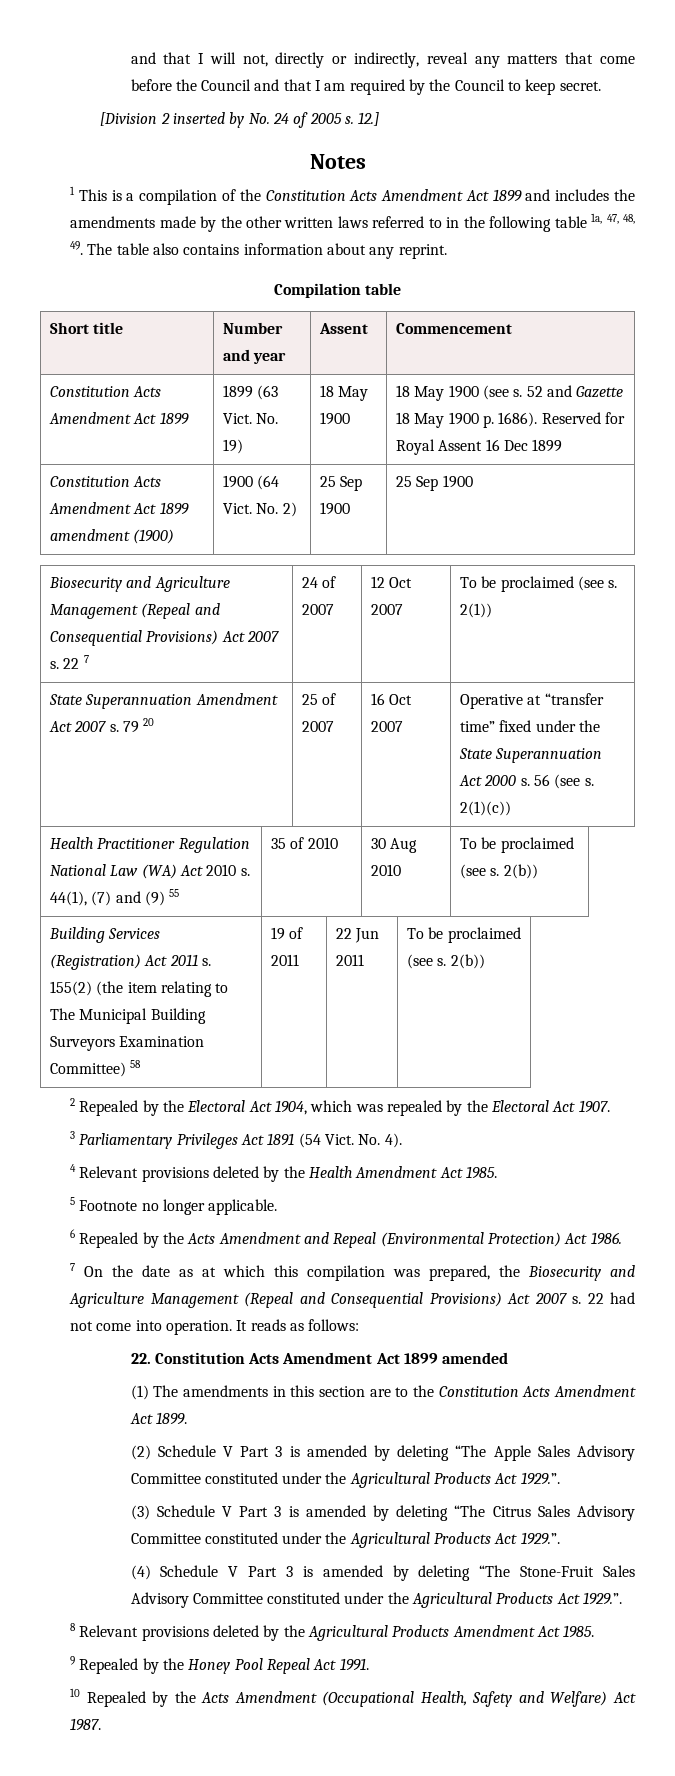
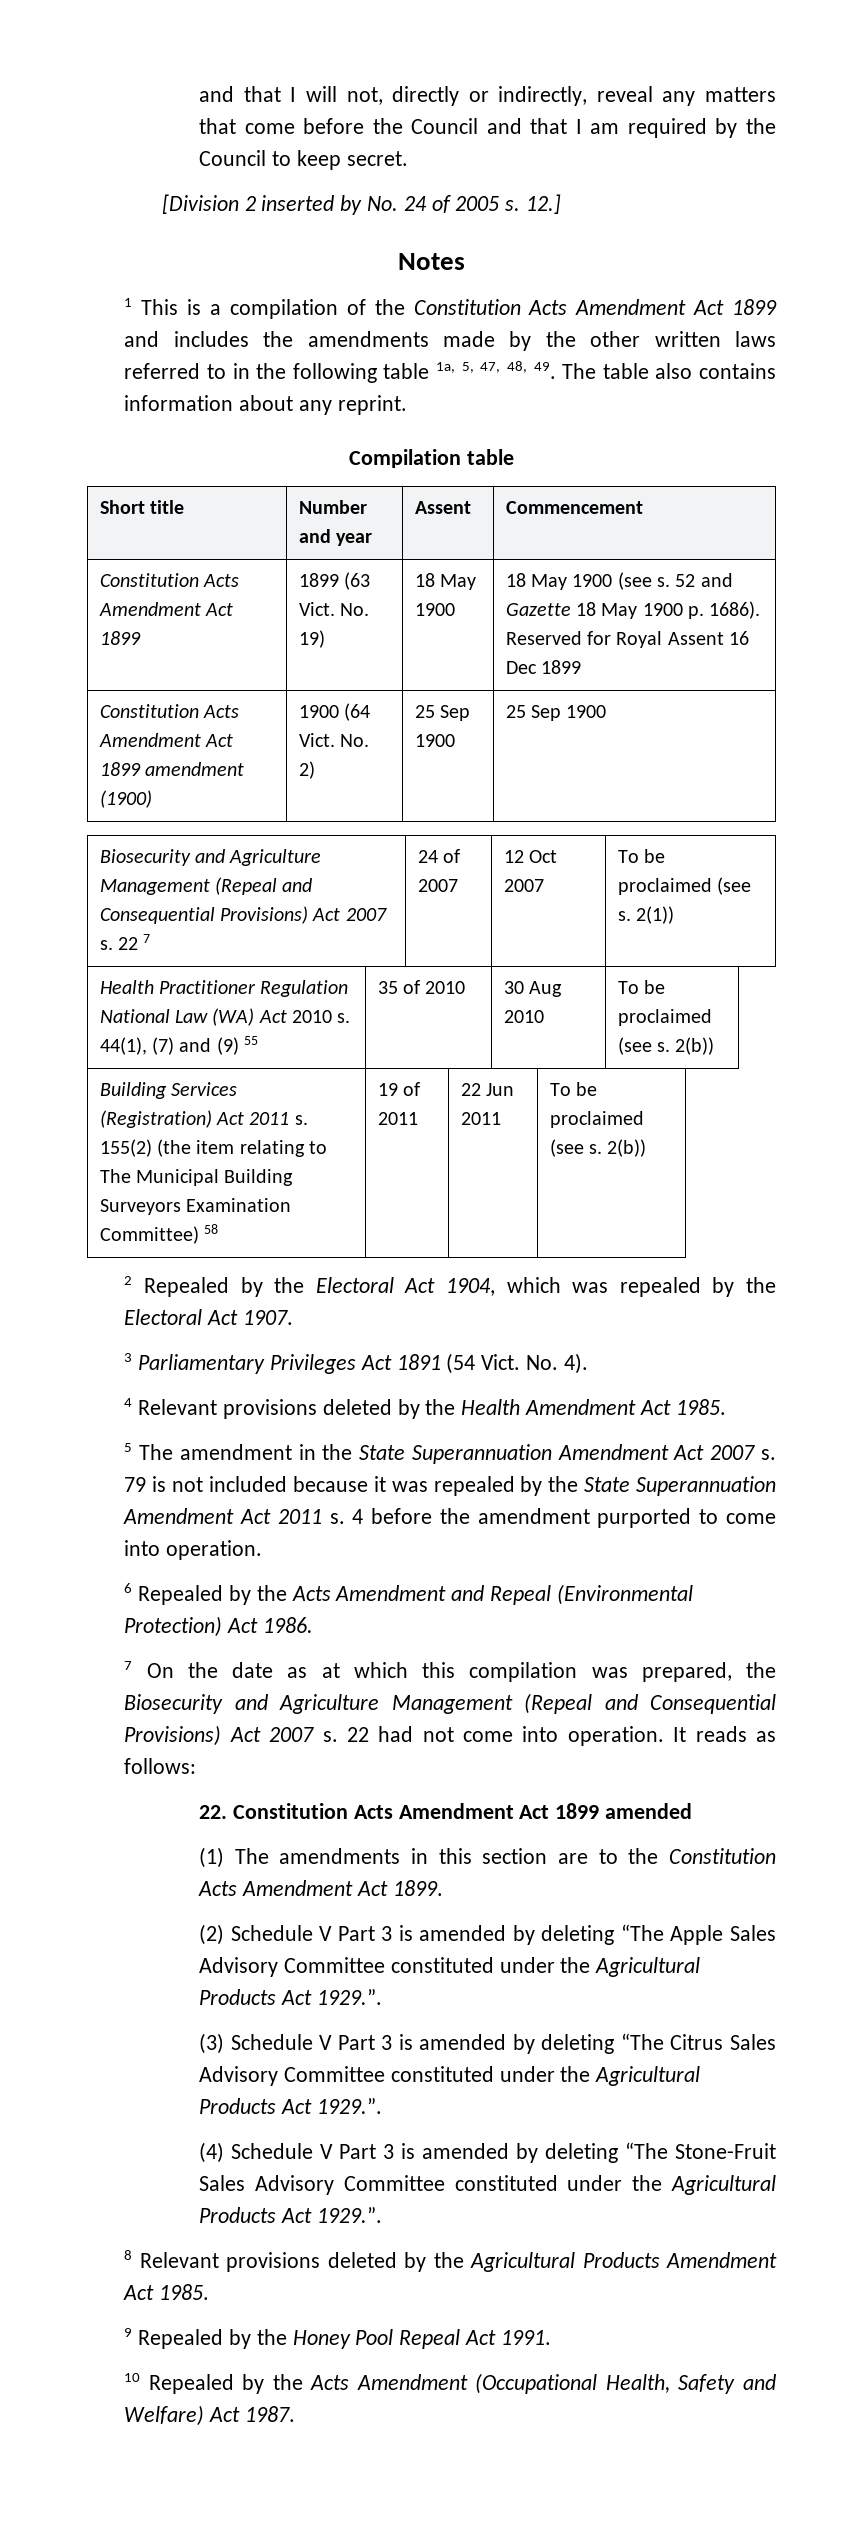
(603, 218) none -> [461,362,474,373] 5,
[48,693,278,709] [48,718,155,733] [301,693,337,705] [301,721,334,732] [370,693,413,705] [370,721,403,732] [459,693,604,709] [459,720,600,732] [458,748,603,763] [458,774,594,789] [459,801,511,816] // State Superannuation Amendment Act 2007 s. 79 20 | 25 of 2007 | 16 Oct 2007 | Operative at “transfer time” fixed under the State Superannuation Act 2000 s. 56 (see s. 2(1)(c)) -> (675, 915) none
[79,1199,278,1215] Footnote no longer applicable. -> [139,1444,777,1464] [124,1476,776,1496] [123,1508,776,1528] [124,1540,263,1560] The amendment in the State Superannuation Amendment Act 2007 s. 79 is not included because it was repealed by the State Superannuation Amendment Act 2011 s. 4 before the amendment purported to come into operation.

